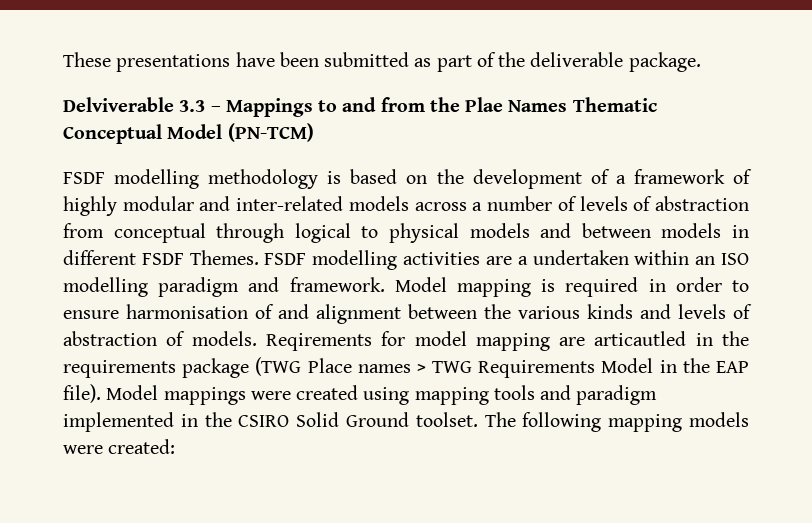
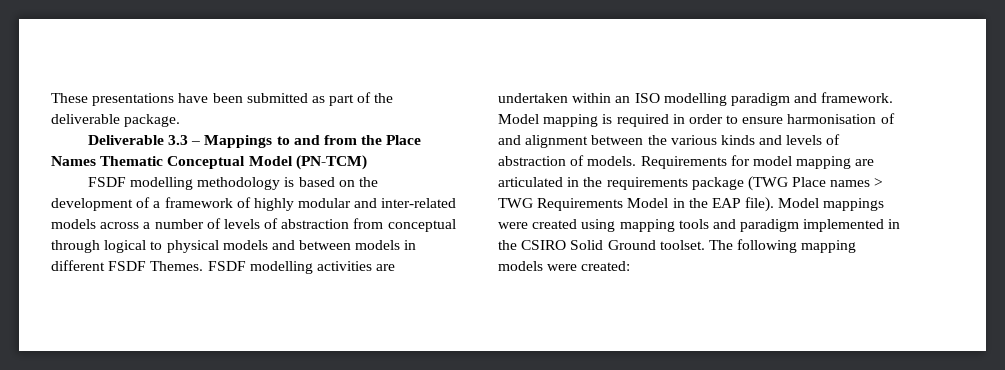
[63,97,174,112] Delviverable -> [87,135,164,145] Deliverable
[465,97,504,112] Plae -> [386,135,422,145] Place
[517,256,528,265] a -> (396, 267) none
[265,333,372,351] Reqirements -> [640,156,727,169] Requirements
[594,331,687,346] articautled -> [498,177,563,187] articulated

